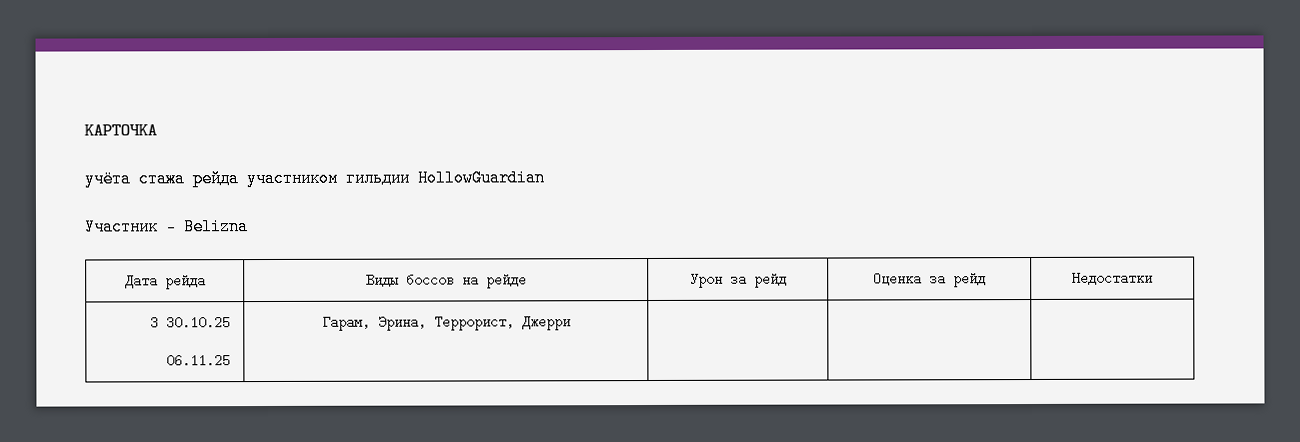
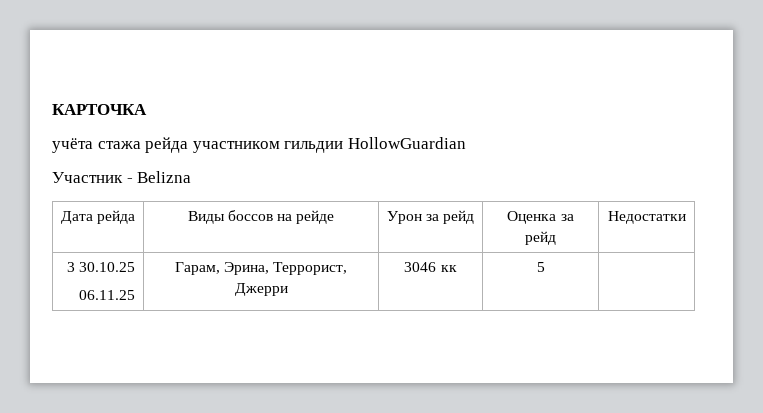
(571, 322) | -> [404,262,457,272] [536,262,545,272] 3046 кк | 5

